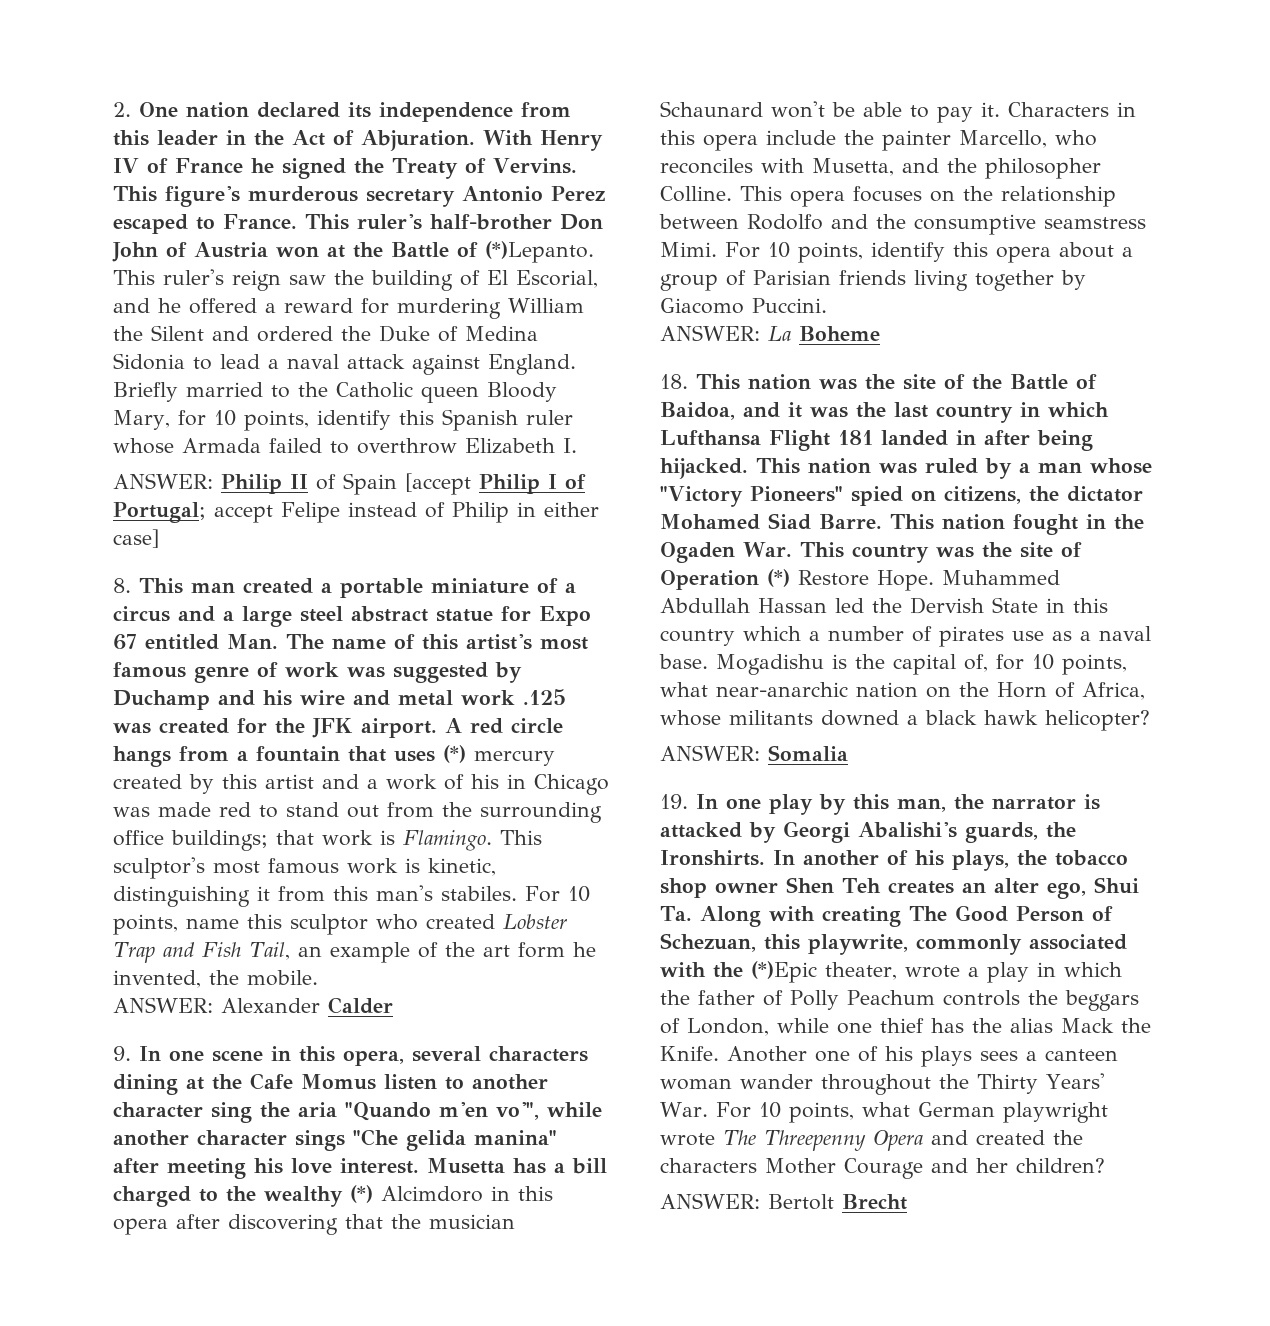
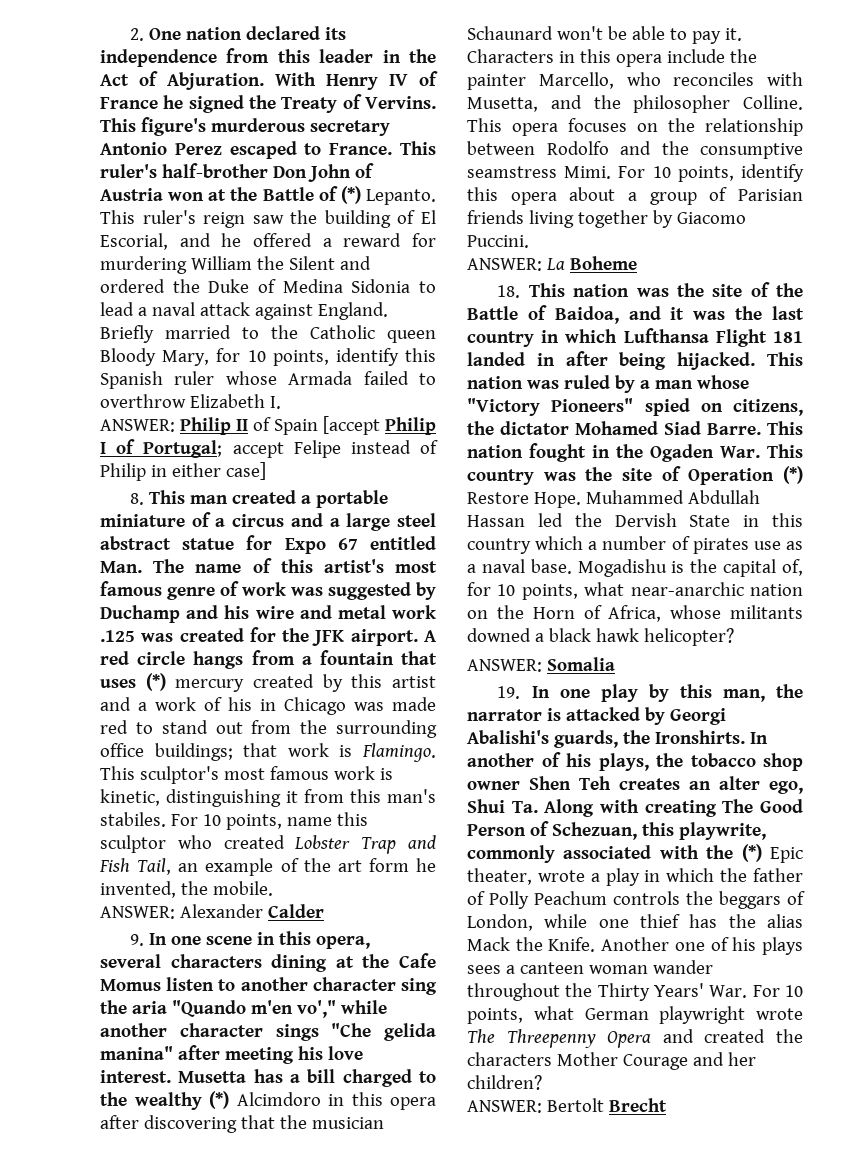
[485,241,594,263] (*)Lepanto. -> [340,186,436,205] (*) Lepanto.
[496,1101,539,1120] vo'", -> [296,1000,336,1018] vo',"
[751,961,817,983] (*)Epic -> [741,844,803,863] (*) Epic

